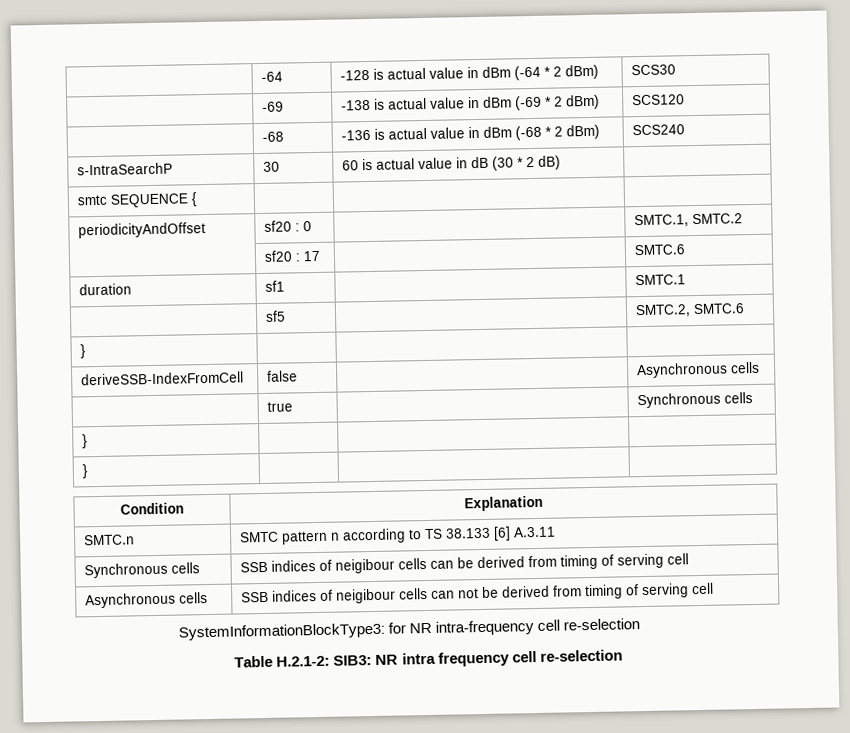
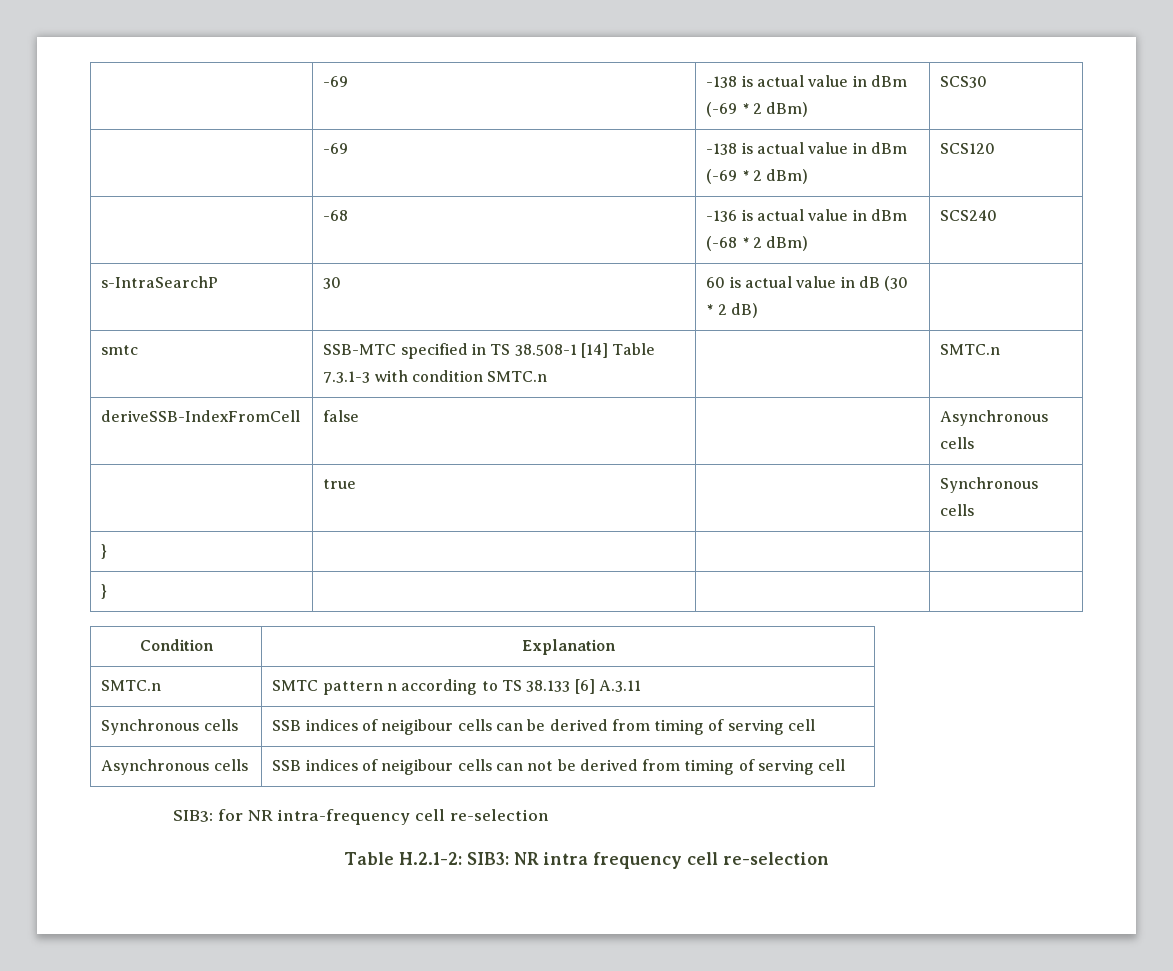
[261,71,284,82] [340,65,542,81] | -64 | -128 is actual value in dBm (-64 -> [323,76,349,87] [706,75,907,88] [706,102,738,117] | -69 | -138 is actual value in dBm (-69
[110,192,199,208] [78,221,207,239] [264,220,313,232] [634,213,744,228] [264,250,322,262] [634,244,686,256] [79,283,133,296] [265,280,286,292] [635,274,687,286] [265,310,287,322] [635,303,746,318] [80,344,87,359] SEQUENCE { | | | // periodicityAndOffset | sf20 : 0 | | SMTC.1, SMTC.2 // | sf20 : 17 | | SMTC.6 // duration | sf1 | | SMTC.1 // | sf5 | | SMTC.2, SMTC.6 // } | | | -> [323,343,656,359] [323,370,548,383] [940,344,1001,355] | SSB-MTC specified in TS 38.508-1 [14] Table 7.3.1-3 with condition SMTC.n | | SMTC.n
[178,622,386,641] SystemInformationBlockType3: -> [173,810,214,822] SIB3:

